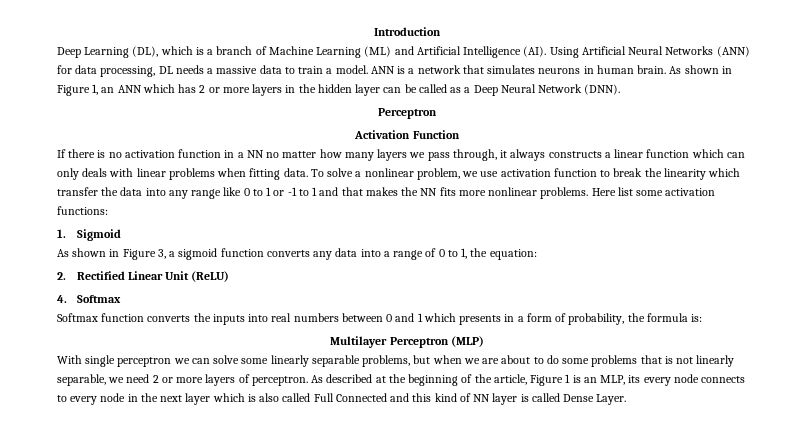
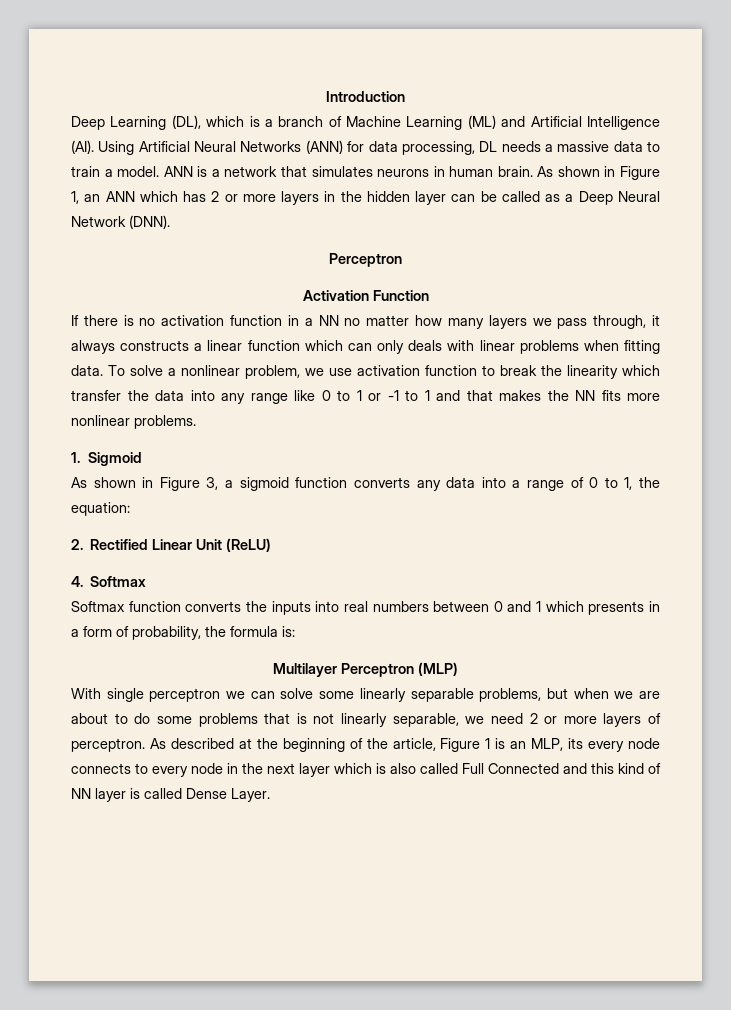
[591,187,716,196] [57,206,108,215] Here list some activation functions: -> (196, 422) none

